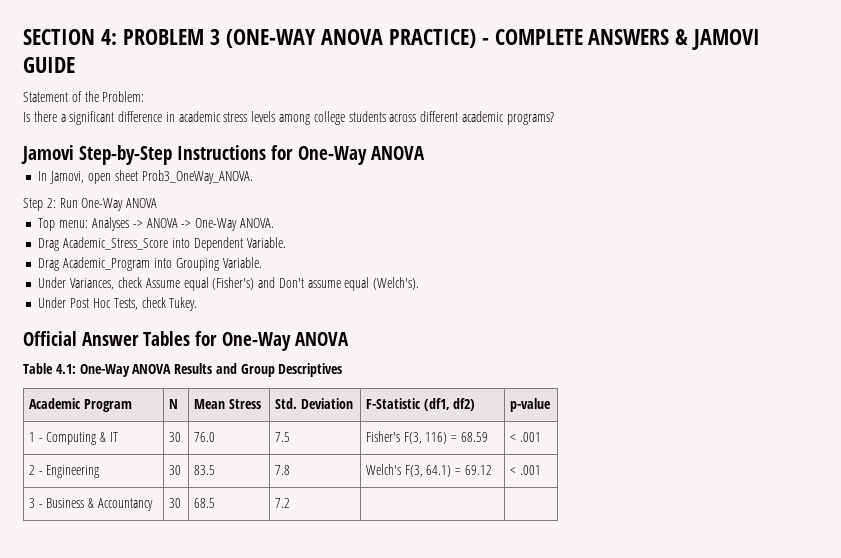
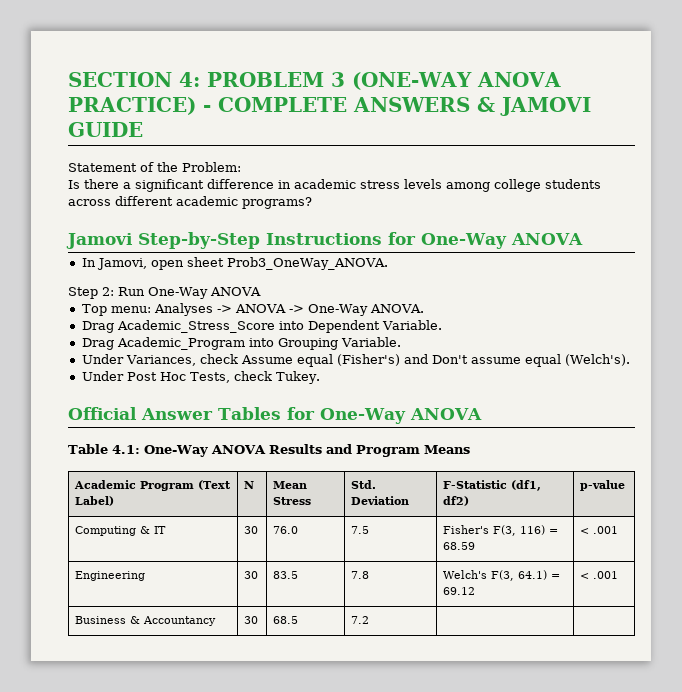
[240,363,343,377] Group Descriptives -> [355,445,470,457] Program Means
(132, 405) none -> [198,480,232,490] [75,496,115,506] (Text Label)
[28,432,43,442] 1 - -> (626, 485) none
[28,465,43,475] 2 - -> (619, 530) none
[28,498,43,508] 3 - -> (619, 575) none

